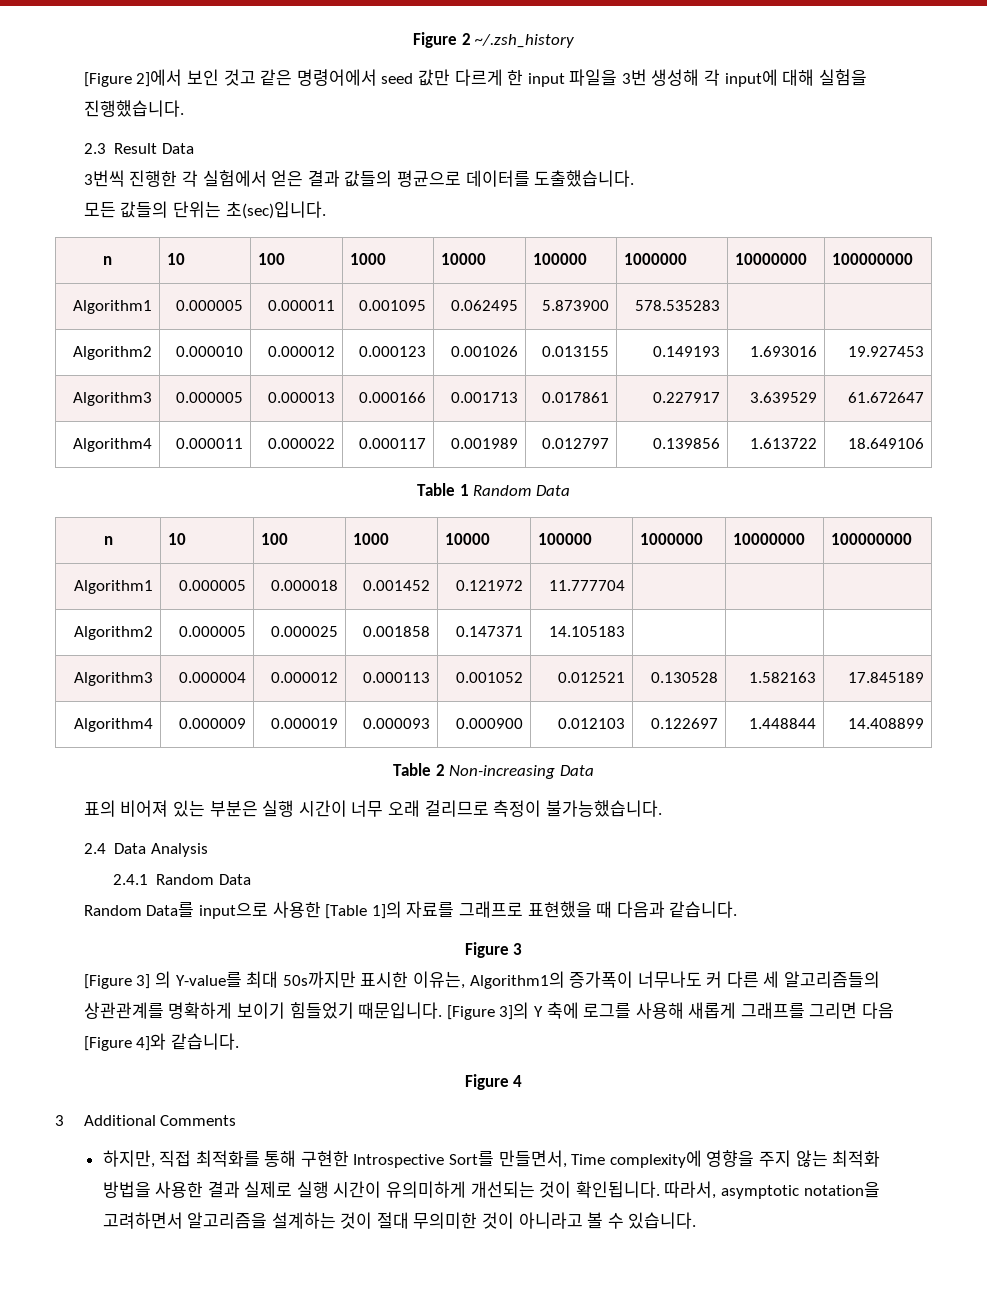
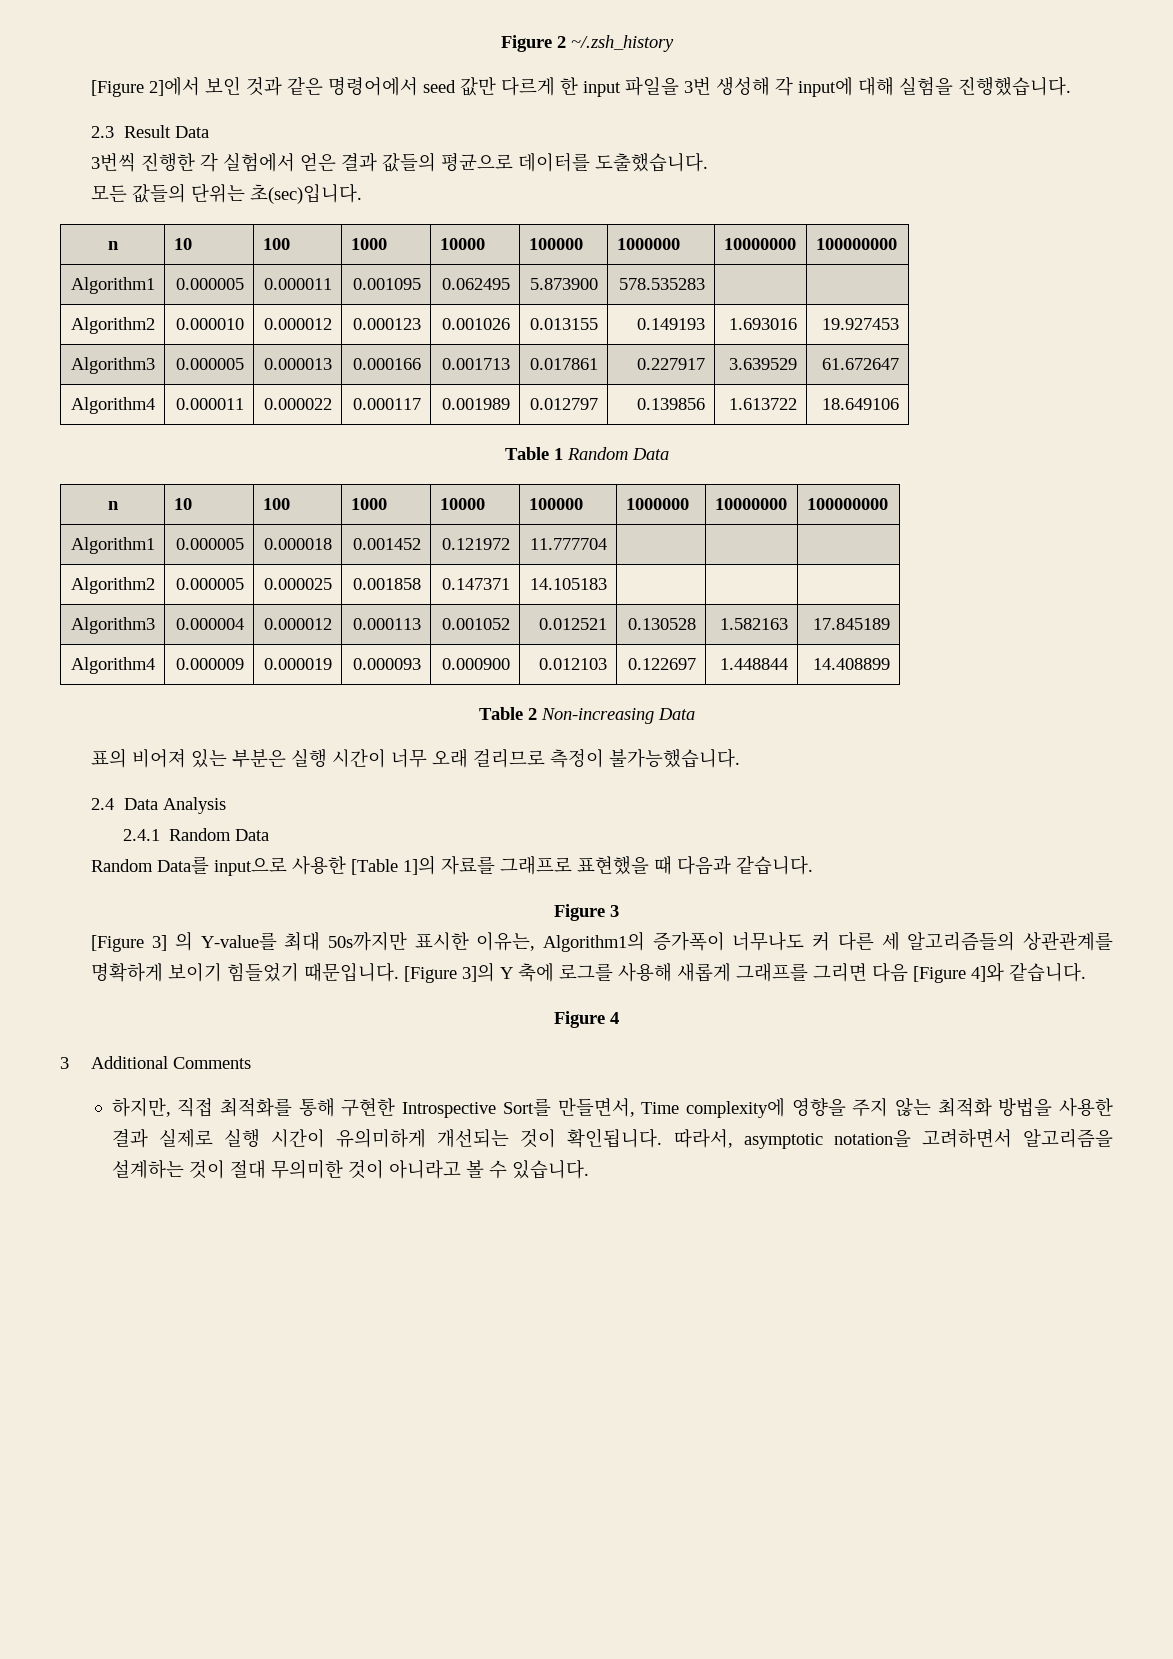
[223,69,256,86] 것고 -> [246,76,283,96] 것과

